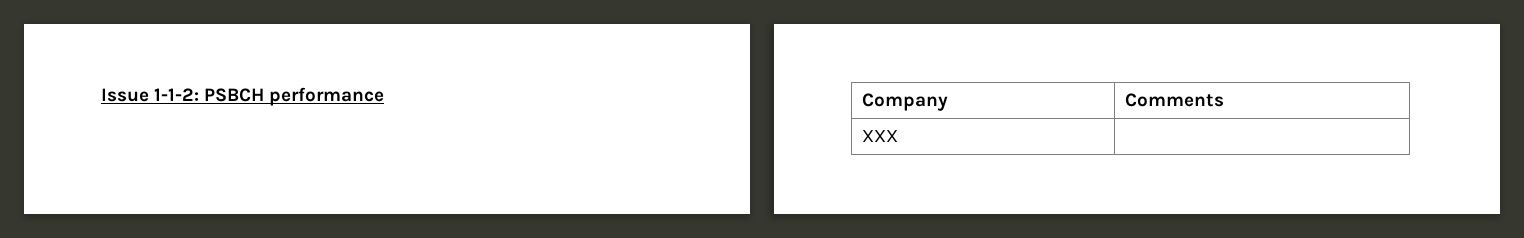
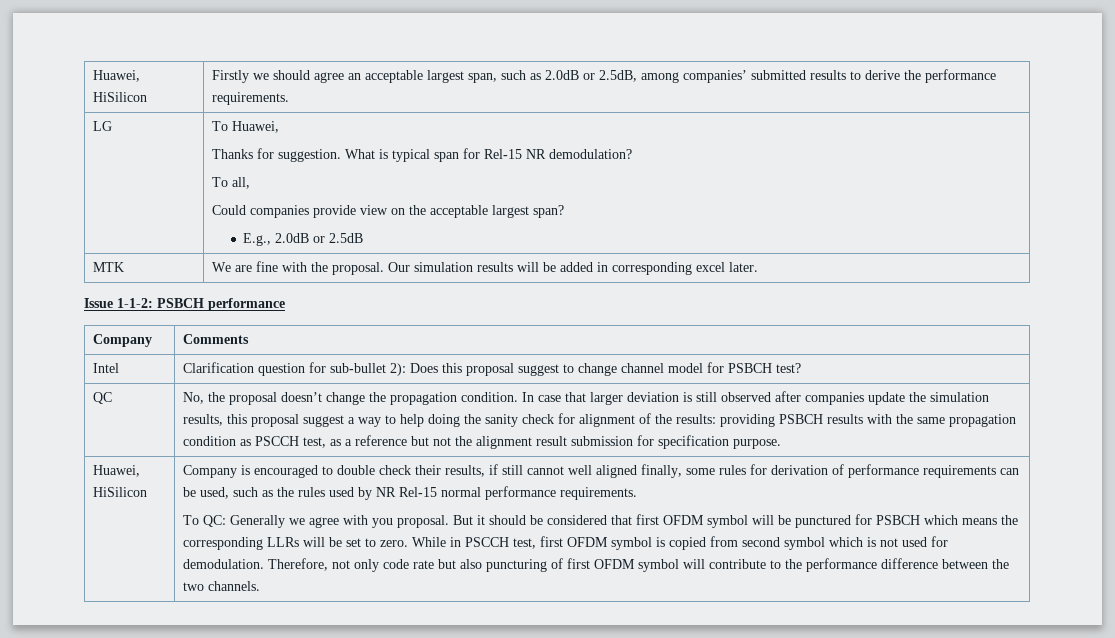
(101, 95) none -> [93,70,141,82] [93,92,148,102] [212,69,997,83] [212,92,290,105] [93,121,113,131] [212,121,280,133] [212,148,633,162] [212,177,251,189] [212,205,565,218] [243,233,364,246] [93,262,125,272] [212,261,759,275] Huawei, HiSilicon | Firstly we should agree an acceptable largest span, such as 2.0dB or 2.5dB, among companies’ submitted results to derive the performance requirements. // LG | To Huawei, // Thanks for suggestion. What is typical span for Rel-15 NR demodulation? // To all, // Could companies provide view on the acceptable largest span? // E.g., 2.0dB or 2.5dB // MTK | We are fine with the proposal. Our simulation results will be added in corresponding excel later. //
[861,130,898,142] XXX | -> [93,363,120,373] [183,362,802,376] [93,392,113,404] [183,391,990,405] [183,413,1017,427] [183,435,782,449] [93,465,141,477] [93,487,148,497] [183,464,1020,478] [183,486,638,500] [183,514,1019,528] [183,536,949,550] [183,558,1010,572] [183,581,261,591] Intel | Clarification question for sub-bullet 2): Does this proposal suggest to change channel model for PSBCH test? // QC | No, the proposal doesn’t change the propagation condition. In case that larger deviation is still observed after companies update the simulation results, this proposal suggest a way to help doing the sanity check for alignment of the results: providing PSBCH results with the same propagation condition as PSCCH test, as a reference but not the alignment result submission for specification purpose. // Huawei, HiSilicon | Company is encouraged to double check their results, if still cannot well aligned finally, some rules for derivation of performance requirements can be used, such as the rules used by NR Rel-15 normal performance requirements. // To QC: Generally we agree with you proposal. But it should be considered that first OFDM symbol will be punctured for PSBCH which means the corresponding LLRs will be set to zero. While in PSCCH test, first OFDM symbol is copied from second symbol which is not used for demodulation. Therefore, not only code rate but also puncturing of first OFDM symbol will contribute to the performance difference between the two channels.

